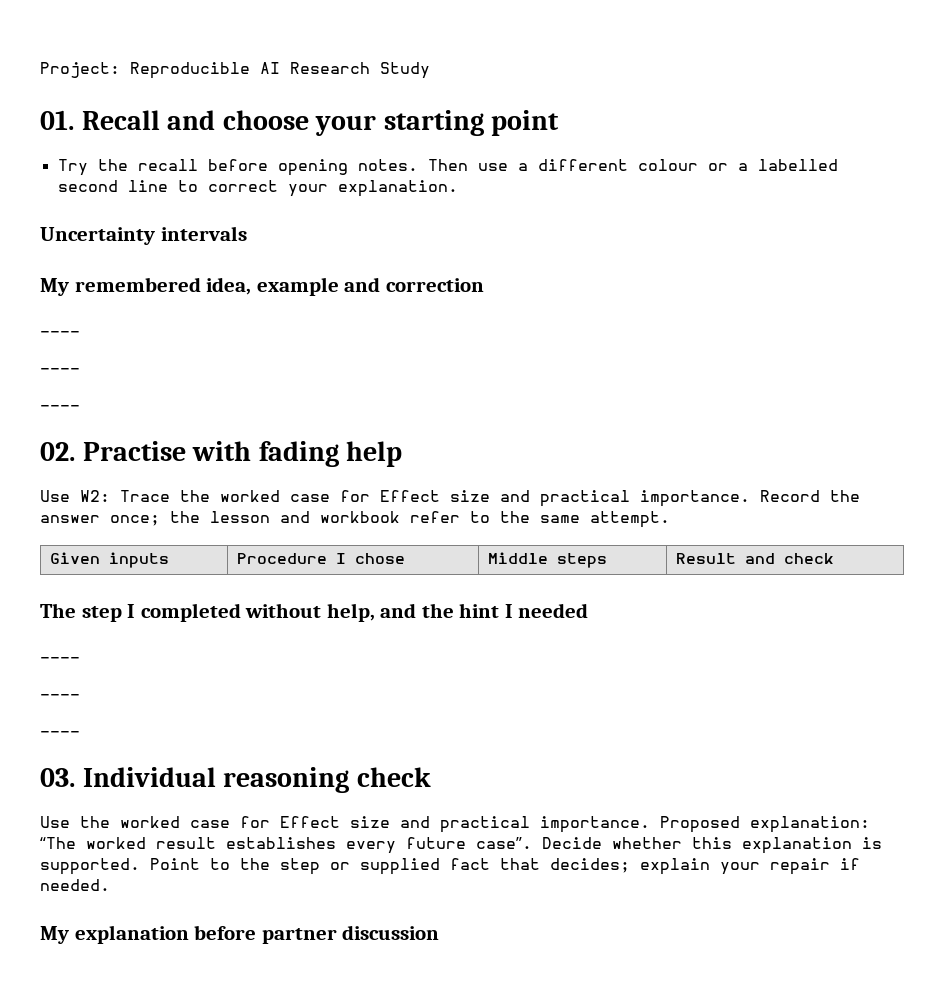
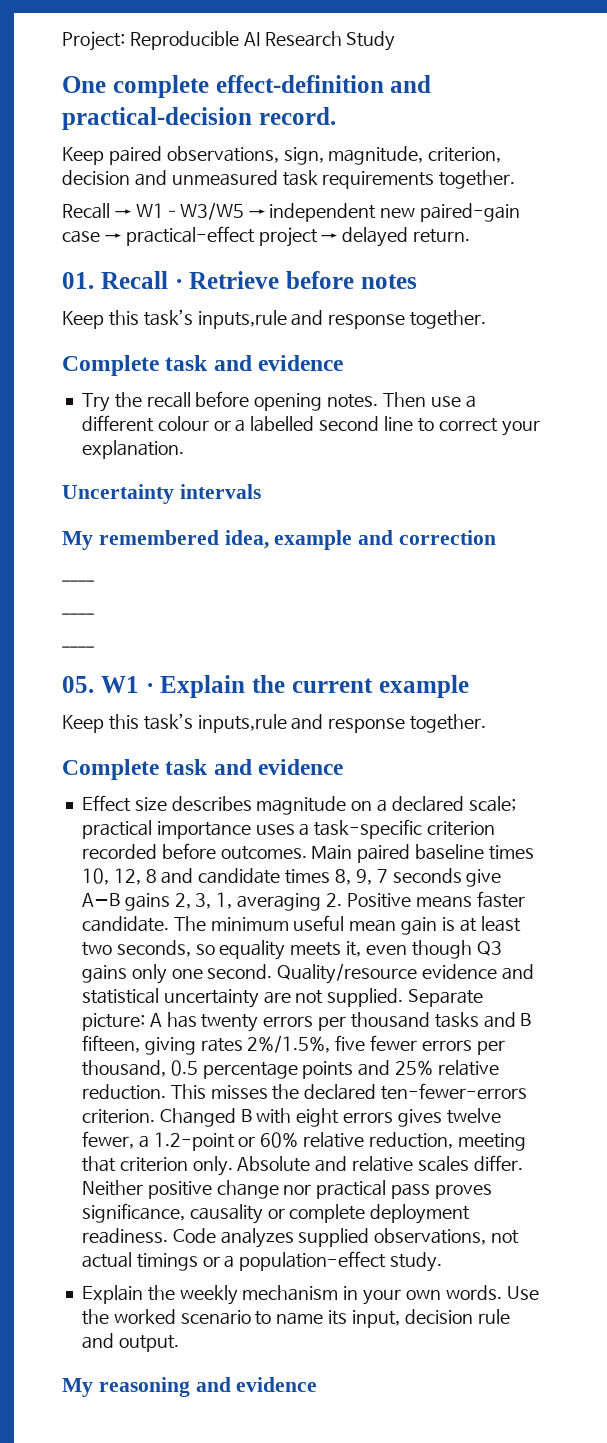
[40,110,560,136] 01. Recall and choose your starting point -> [62,75,432,98] [62,107,336,130] [62,146,502,165] [62,170,516,189] [62,202,521,222] [62,226,471,247] [62,271,417,289] [62,309,487,329] [62,355,344,376] One complete effect-definition and practical-decision record. // Keep paired observations, sign, magnitude, criterion, decision and unmeasured task requirements together. // Recall → W1–W3/W5 → independent new paired-gain case → practical-effect project → delayed return. // 01. Recall · Retrieve before notes // Keep this task’s inputs,rule and response together. // Complete task and evidence
[40,441,403,467] [40,490,860,507] [40,511,670,528] [49,552,169,568] [236,553,405,564] [487,552,607,568] [675,553,834,564] [40,603,589,622] [40,657,80,659] [40,694,80,696] [40,731,80,733] [40,767,431,793] [40,816,870,833] [40,837,882,854] [40,858,860,875] [40,879,110,891] [40,925,440,944] 02. Practise with fading help // Use W2: Trace the worked case for Effect size and practical importance. Record the answer once; the lesson and workbook refer to the same attempt. // Given inputs | Procedure I chose | Middle steps | Result and check // The step I completed without help, and the hint I needed // ____ // ____ // ____ // 03. Individual reasoning check // Use the worked case for Effect size and practical importance. Proposed explanation: “The worked result establishes every future case”. Decide whether this explanation is supported. Point to the step or supplied fact that decides; explain your repair if needed. // My explanation before partner discussion -> [62,675,469,698] [62,713,487,733] [62,759,344,780] [81,795,516,815] [81,819,496,839] [81,843,534,863] [81,868,502,887] [81,891,525,911] [81,915,521,935] [81,940,502,960] [81,963,534,984] [81,988,484,1008] [81,1012,532,1032] [81,1035,505,1055] [81,1060,499,1079] [81,1083,528,1100] [81,1108,501,1127] [81,1131,526,1151] [81,1155,523,1176] [81,1180,492,1199] [81,1203,471,1224] [81,1228,520,1248] [81,1251,443,1272] [81,1285,539,1305] [81,1309,510,1328] [81,1333,179,1352] [62,1377,318,1397] 05. W1 · Explain the current example // Keep this task’s inputs,rule and response together. // Complete task and evidence // Effect size describes magnitude on a declared scale; practical importance uses a task-specific criterion recorded before outcomes. Main paired baseline times 10, 12, 8 and candidate times 8, 9, 7 seconds give A−B gains 2, 3, 1, averaging 2. Positive means faster candidate. The minimum useful mean gain is at least two seconds, so equality meets it, even though Q3 gains only one second. Quality/resource evidence and statistical uncertainty are not supplied. Separate picture: A has twenty errors per thousand tasks and B fifteen, giving rates 2%/1.5%, five fewer errors per thousand, 0.5 percentage points and 25% relative reduction. This misses the declared ten-fewer-errors criterion. Changed B with eight errors gives twelve fewer, a 1.2-point or 60% relative reduction, meeting that criterion only. Absolute and relative scales differ. Neither positive change nor practical pass proves significance, causality or complete deployment readiness. Code analyzes supplied observations, not actual timings or a population-effect study. // Explain the weekly mechanism in your own words. Use the worked scenario to name its input, decision rule and output. // My reasoning and evidence

